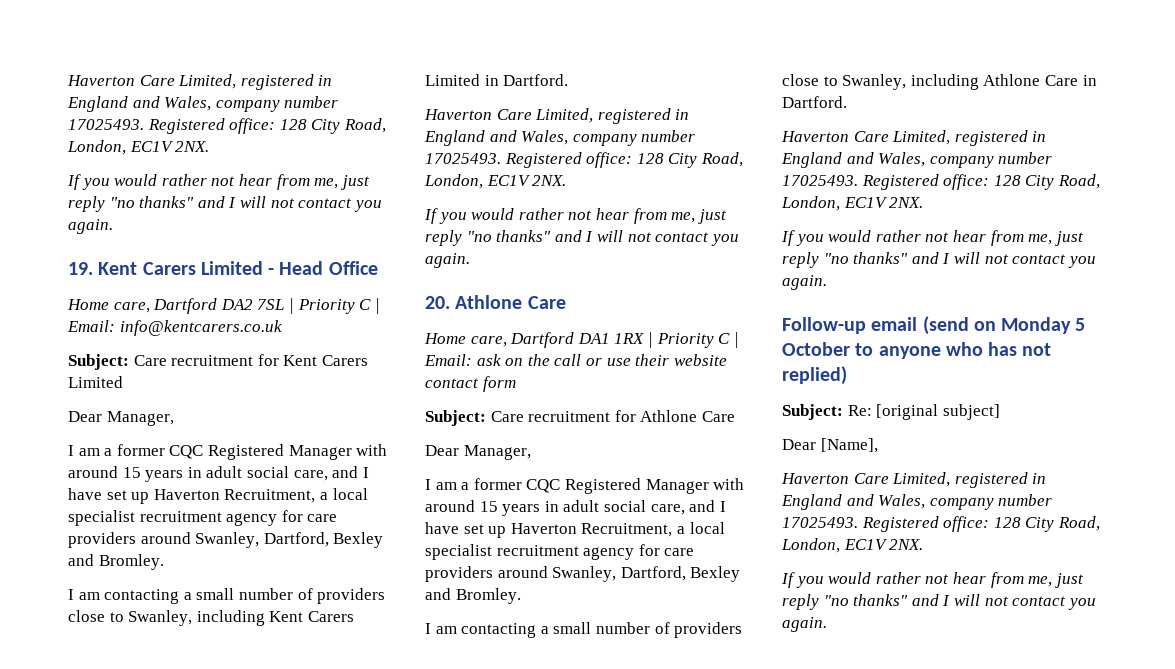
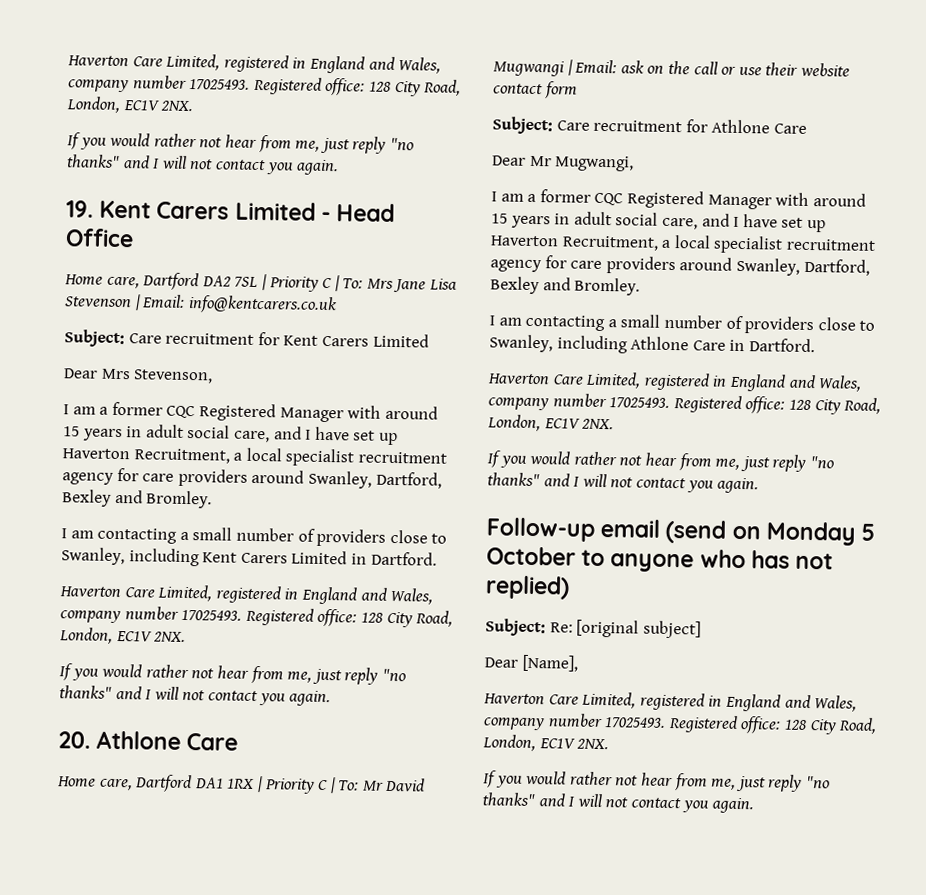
(380, 306) none -> [342,278,458,293] [65,294,141,311] To: Mrs Jane Lisa Stevenson |
[106,411,174,426] Manager, -> [100,368,214,384] Mrs Stevenson,
(739, 340) none -> [338,777,426,792] [493,59,573,77] To: Mr David Mugwangi |
[463,445,531,460] Manager, -> [529,155,635,172] Mr Mugwangi,

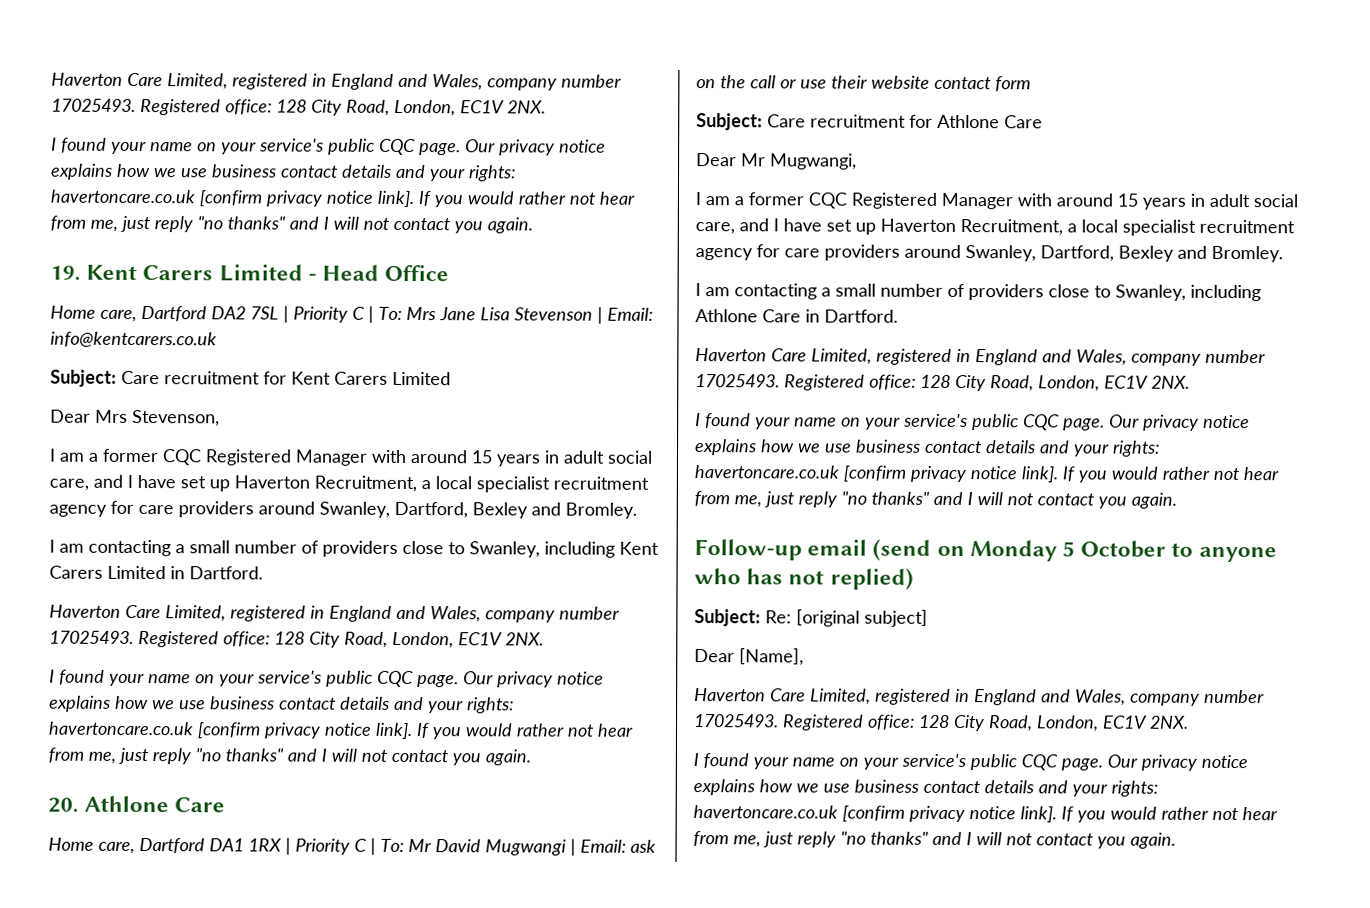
(194, 106) none -> [51,137,606,156] [51,163,516,182] [50,189,414,208] I found your name on your service's public CQC page. Our privacy notice explains how we use business contact details and your rights: havertoncare.co.uk [confirm privacy notice link].
(187, 637) none -> [49,669,604,688] [49,695,514,714] [48,721,413,740] I found your name on your service's public CQC page. Our privacy notice explains how we use business contact details and your rights: havertoncare.co.uk [confirm privacy notice link].
(615, 424) none -> [695,413,1250,431] [694,439,1160,457] [694,465,1058,483] I found your name on your service's public CQC page. Our privacy notice explains how we use business contact details and your rights: havertoncare.co.uk [confirm privacy notice link].
(610, 744) none -> [693,753,1248,771] [693,779,1158,797] [693,805,1057,823] I found your name on your service's public CQC page. Our privacy notice explains how we use business contact details and your rights: havertoncare.co.uk [confirm privacy notice link].

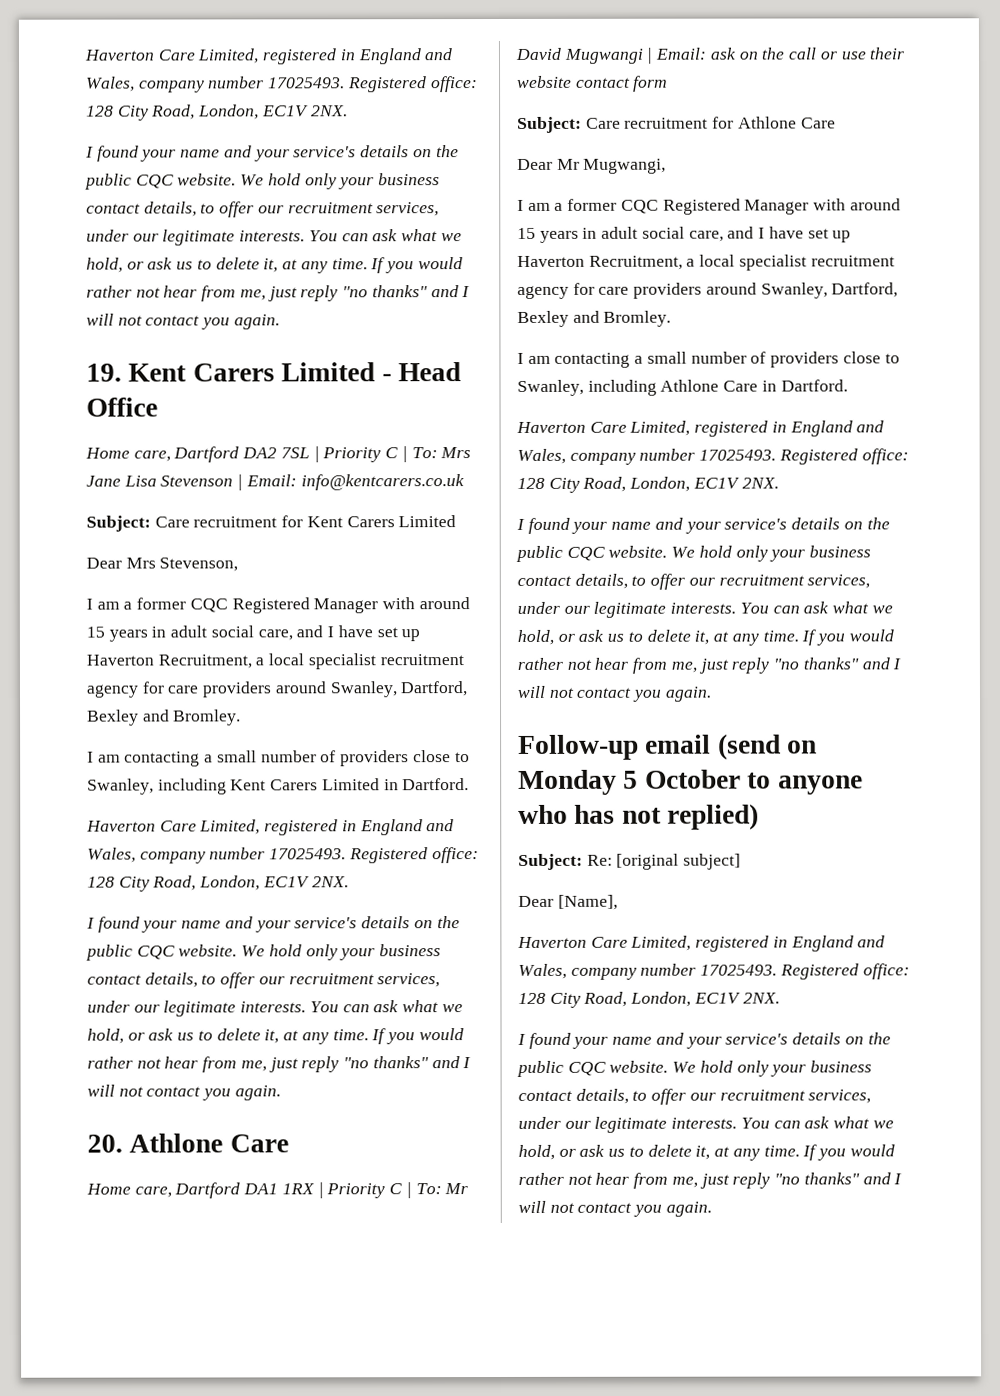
[197,138,606,156] [51,163,516,182] [50,189,414,208] on your service's public CQC page. Our privacy notice explains how we use business contact details and your rights: havertoncare.co.uk [confirm privacy notice link]. -> [223,145,459,162] [84,173,441,190] [86,201,440,218] [86,229,462,246] [86,257,368,274] and your service's details on the public CQC website. We hold only your business contact details, to offer our recruitment services, under our legitimate interests. You can ask what we hold, or ask us to delete it, at any time.
[195,670,604,688] [49,695,514,714] [48,721,413,740] on your service's public CQC page. Our privacy notice explains how we use business contact details and your rights: havertoncare.co.uk [confirm privacy notice link]. -> [224,916,460,933] [85,944,442,961] [87,972,441,989] [87,1000,463,1017] [87,1028,369,1045] and your service's details on the public CQC website. We hold only your business contact details, to offer our recruitment services, under our legitimate interests. You can ask what we hold, or ask us to delete it, at any time.
[841,413,1250,431] [694,439,1160,457] [694,465,1058,483] on your service's public CQC page. Our privacy notice explains how we use business contact details and your rights: havertoncare.co.uk [confirm privacy notice link]. -> [654,517,890,534] [515,545,872,562] [517,573,871,590] [517,601,893,618] [517,629,799,646] and your service's details on the public CQC website. We hold only your business contact details, to offer our recruitment services, under our legitimate interests. You can ask what we hold, or ask us to delete it, at any time.
[839,753,1248,771] [693,779,1158,797] [693,805,1057,823] on your service's public CQC page. Our privacy notice explains how we use business contact details and your rights: havertoncare.co.uk [confirm privacy notice link]. -> [655,1032,891,1049] [516,1060,873,1077] [518,1088,872,1105] [518,1116,894,1133] [518,1144,800,1161] and your service's details on the public CQC website. We hold only your business contact details, to offer our recruitment services, under our legitimate interests. You can ask what we hold, or ask us to delete it, at any time.

